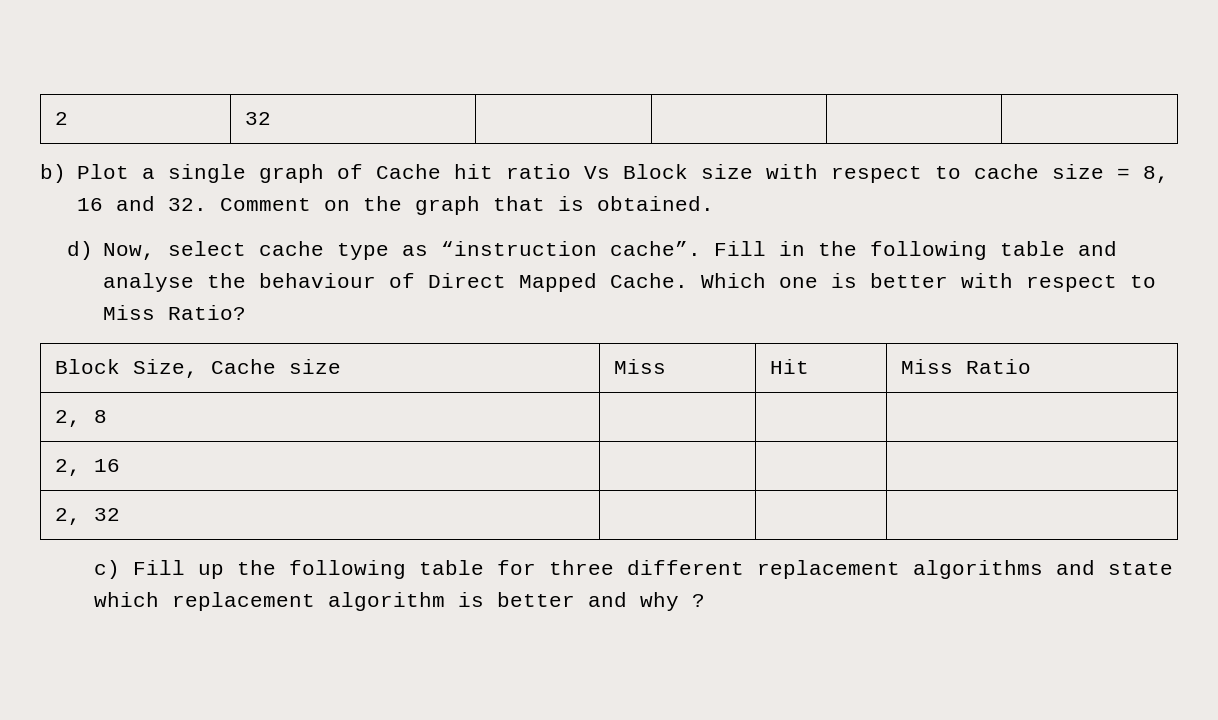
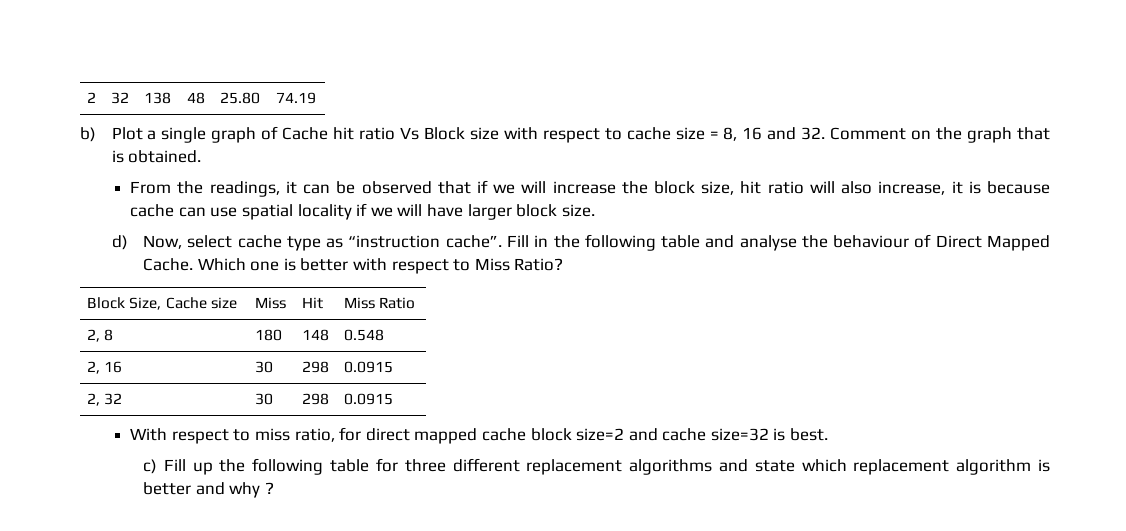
(272, 118) | | | -> [144,92,172,104] [187,92,206,104] [220,92,261,104] [276,92,317,104] 138 | 48 | 25.80 | 74.19
(714, 203) none -> [130,180,1050,197] [130,203,595,220] // From the readings, it can be observed that if we will increase the block size, hit ratio will also increase, it is because cache can use spatial locality if we will have larger block size.
(108, 416) | | -> [255,329,283,341] [302,329,330,341] [344,329,385,341] 180 | 148 | 0.548
(121, 465) | | -> [255,361,274,373] [302,361,330,373] [344,361,394,373] 30 | 298 | 0.0915
(121, 514) | | -> [255,393,274,405] [302,393,330,405] [344,393,394,405] [130,427,829,444] 30 | 298 | 0.0915 // With respect to miss ratio, for direct mapped cache block size=2 and cache size=32 is best.

